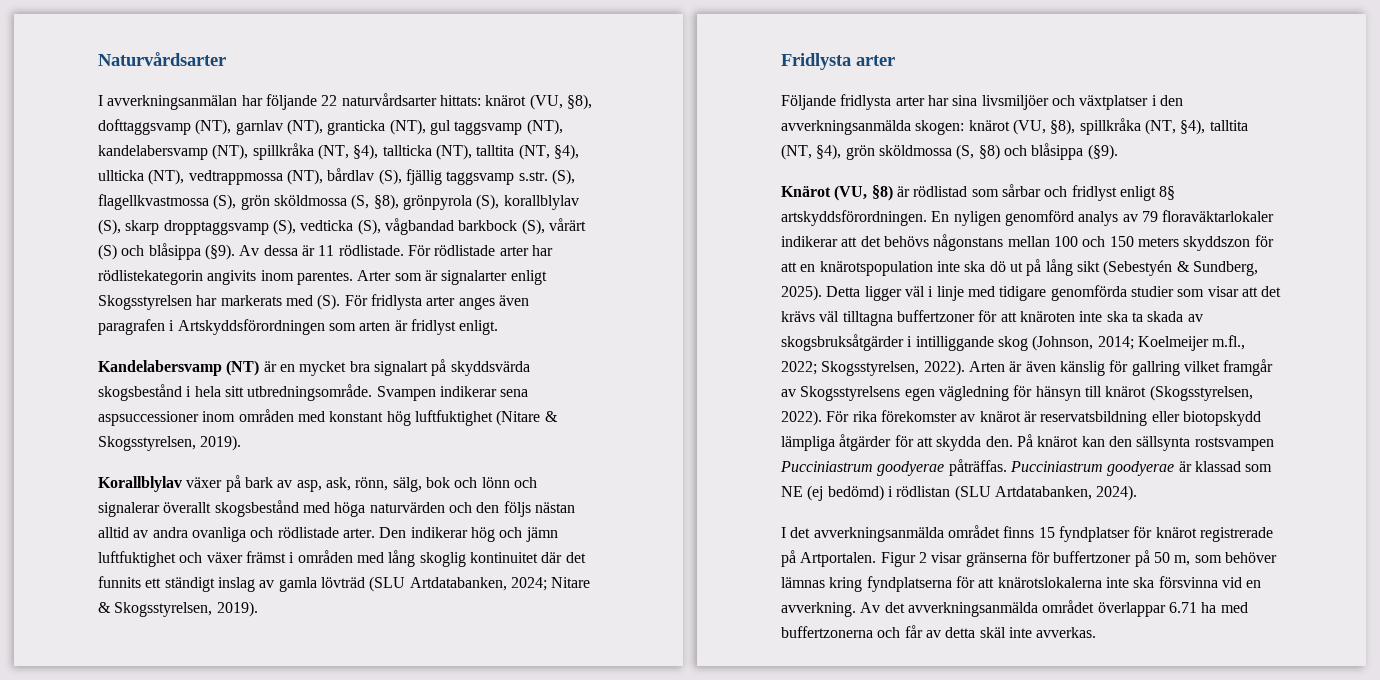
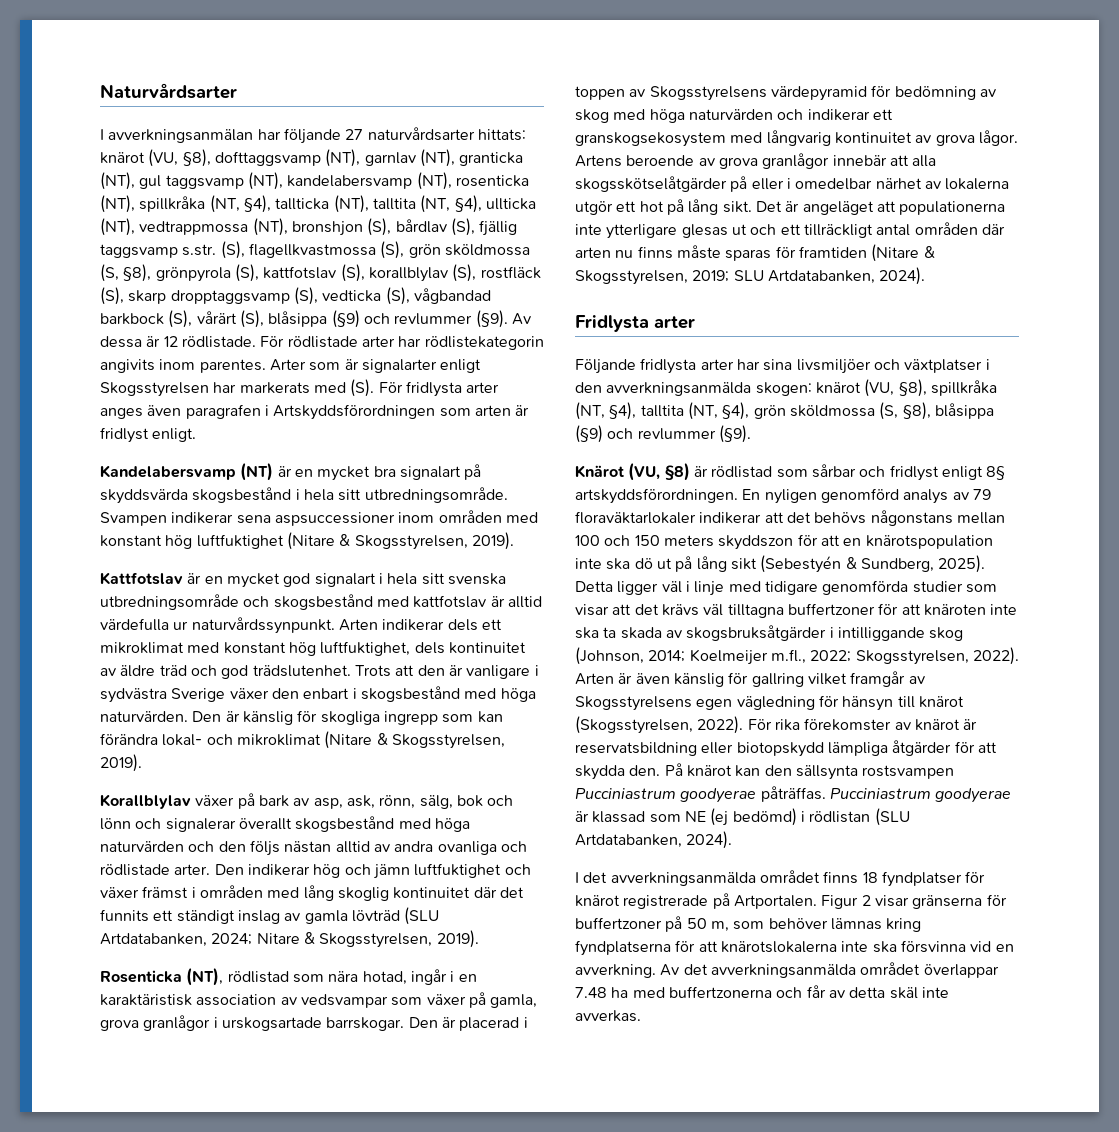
[321,95,338,106] 22 -> [345,129,364,140] 27
(249, 152) none -> [455,175,529,187] [100,195,135,213] rosenticka (NT),
(323, 177) none -> [291,218,392,236] bronshjon (S),
[503,195,579,210] korallblylav -> [263,264,541,282] kattfotslav (S), korallblylav (S), rostfläck
[98,243,201,260] (S) och blåsippa -> [239,310,473,328] (S), blåsippa (§9) och revlummer
[318,245,335,256] 11 -> [163,336,178,347] 12
(242, 443) none -> [100,572,506,588] [100,594,542,610] [100,617,502,634] [100,641,526,656] [100,665,539,679] [100,686,536,703] [100,710,503,725] [100,731,505,749] [100,754,142,772] // Kattfotslav är en mycket god signalart i hela sitt svenska utbredningsområde och skogsbestånd med kattfotslav är alltid värdefulla ur naturvårdssynpunkt. Arten indikerar dels ett mikroklimat med konstant hög luftfuktighet, dels kontinuitet av äldre träd och god trädslutenhet. Trots att den är vanligare i sydvästra Sverige växer den enbart i skogsbestånd med höga naturvärden. Den är känslig för skogliga ingrepp som kan förändra lokal- och mikroklimat (Nitare & Skogsstyrelsen, 2019).
(258, 609) none -> [100,968,477,986] [100,992,538,1008] [100,1015,528,1031] [575,85,996,101] [575,109,893,123] [575,130,1018,147] [575,153,937,169] [575,176,1010,192] [575,199,1006,215] [575,222,1005,239] [575,244,935,262] [575,267,926,285] // Rosenticka (NT), rödlistad som nära hotad, ingår i en karaktäristisk association av vedsvampar som växer på gamla, grova granlågor i urskogsartade barrskogar. Den är placerad i toppen av Skogsstyrelsens värdepyramid för bedömning av skog med höga naturvärden och indikerar ett granskogsekosystem med långvarig kontinuitet av grova lågor. Artens beroende av grova granlågor innebär att alla skogsskötselåtgärder på eller i omedelbar närhet av lokalerna utgör ett hot på lång sikt. Det är angeläget att populationerna inte ytterligare glesas ut och ett tillräckligt antal områden där arten nu finns måste sparas för framtiden (Nitare & Skogsstyrelsen, 2019; SLU Artdatabanken, 2024).
[978,143,1084,160] §8) och blåsippa -> [902,402,994,420] [575,425,716,443] §8), blåsippa (§9) och revlummer
[1038,527,1055,538] 15 -> [862,872,878,883] 18
[1168,602,1197,613] 6.71 -> [575,987,607,998] 7.48

